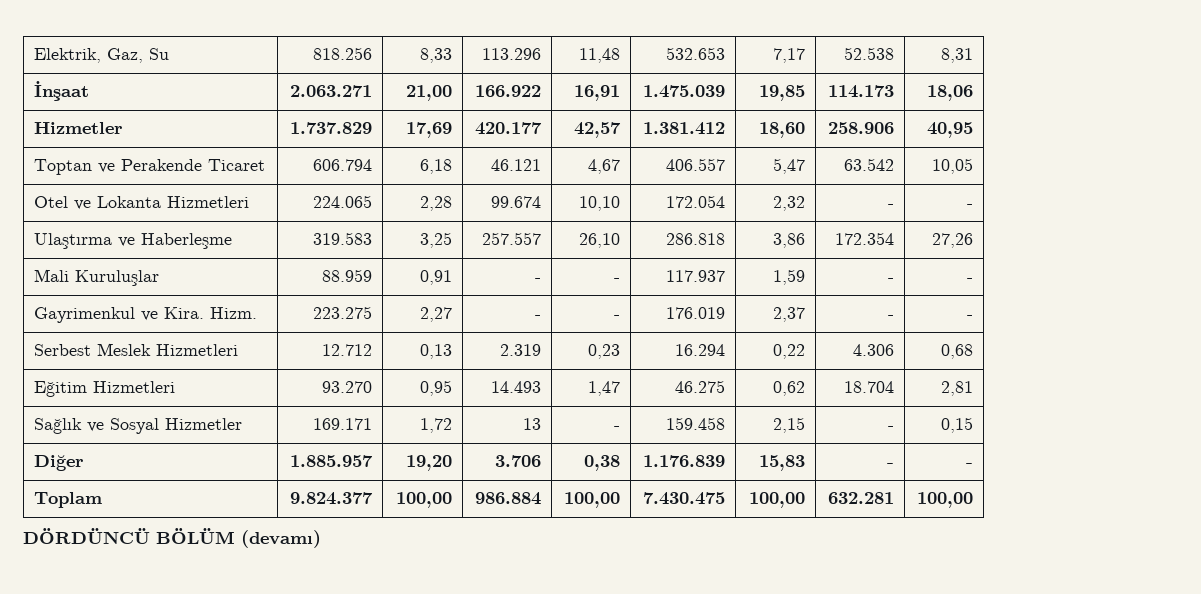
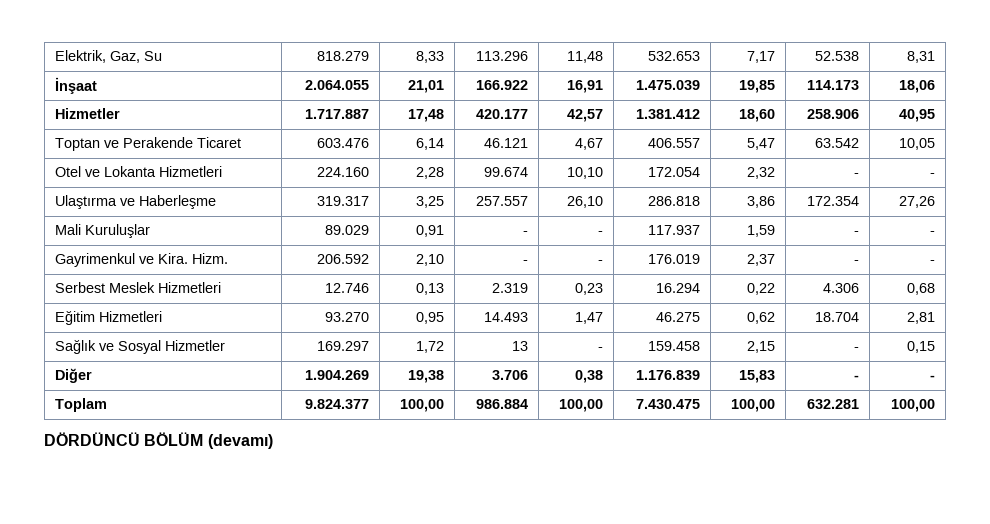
[312,47,372,60] 818.256 -> [317,51,370,61] 818.279
[289,85,372,97] [405,85,452,101] 2.063.271 | 21,00 -> [305,80,370,90] [408,80,445,93] 2.064.055 | 21,01
[289,122,372,134] [405,122,452,138] 1.737.829 | 17,69 -> [305,109,370,119] [408,109,445,122] 1.717.887 | 17,48
[312,159,372,171] [419,159,452,174] 606.794 | 6,18 -> [317,138,370,148] [416,138,445,150] 603.476 | 6,14
[312,195,372,208] 224.065 -> [317,167,370,177] 224.160
[312,232,372,245] 319.583 -> [317,196,370,206] 319.317
[321,269,372,282] 88.959 -> [325,225,370,235] 89.029
[312,306,372,319] [419,307,452,322] 223.275 | 2,27 -> [317,254,370,264] [416,254,445,266] 206.592 | 2,10
[321,344,372,356] 12.712 -> [325,283,370,293] 12.746
[312,418,372,430] 169.171 -> [317,341,370,351] 169.297
[289,455,373,467] [405,455,452,471] 1.885.957 | 19,20 -> [305,370,370,380] [408,370,445,383] 1.904.269 | 19,38

